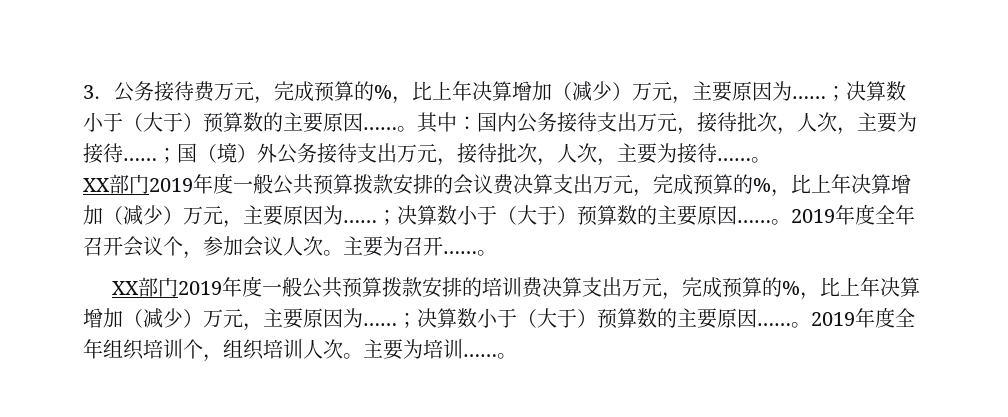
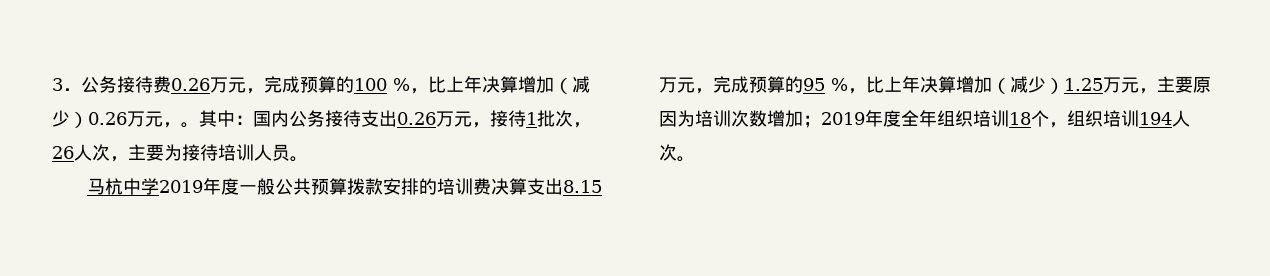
[214,81,906,104] [83,112,397,133] 万元，完成预算的%，比上年决算增加（减少）万元，主要原因为……；决算数小于（大于）预算数的主要原因…… -> [171,76,590,94] [52,110,181,128] 0.26万元，完成预算的100 %，比上年决算增加（减少）0.26万元，
[637,112,917,135] [83,143,771,166] [83,173,911,197] [83,204,915,228] [83,236,497,259] [111,277,178,297] 万元，接待批次，人次，主要为接待……；国（境）外公务接待支出万元，接待批次，人次，主要为接待……。 // XX部门2019年度一般公共预算拨款安排的会议费决算支出万元，完成预算的%，比上年决算增加（减少）万元，主要原因为……；决算数小于（大于）预算数的主要原因……。2019年度全年召开会议个，参加会议人次。主要为召开……。 // XX部门 -> [397,110,591,128] [52,144,308,162] [86,178,159,195] 0.26万元，接待1批次，26人次，主要为接待培训人员。 // 马杭中学
[621,277,920,300] [83,308,811,331] 万元，完成预算的%，比上年决算增加（减少）万元，主要原因为……；决算数小于（大于）预算数的主要原因……。 -> [562,180,602,193] [659,76,1211,94] [659,110,821,128] 8.15万元，完成预算的95 %，比上年决算增加（减少）1.25万元，主要原因为培训次数增加；
(183, 349) none -> [1009,112,1031,125] 18
[303,339,497,360] 人次。主要为培训…… -> [1139,110,1190,127] [659,144,677,161] 194人次

